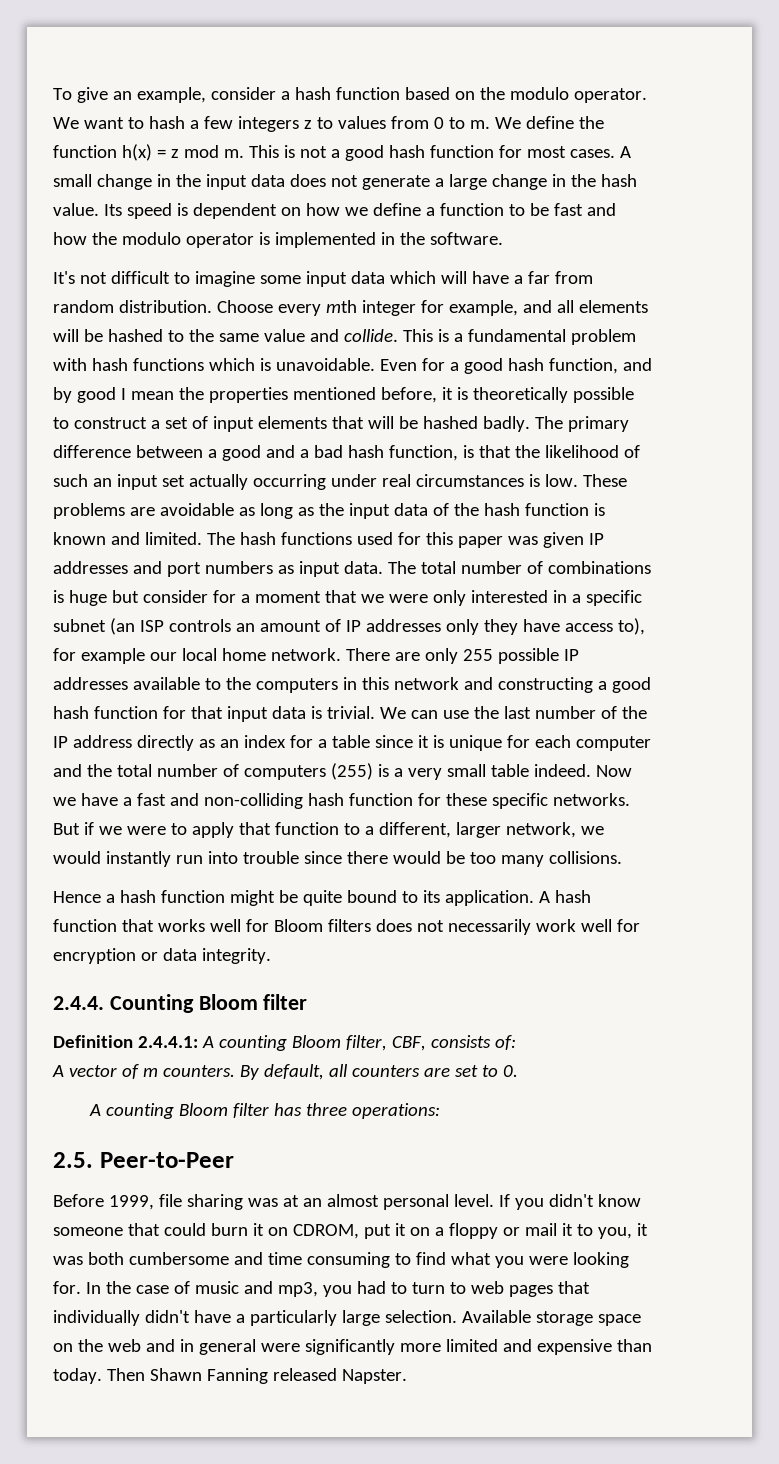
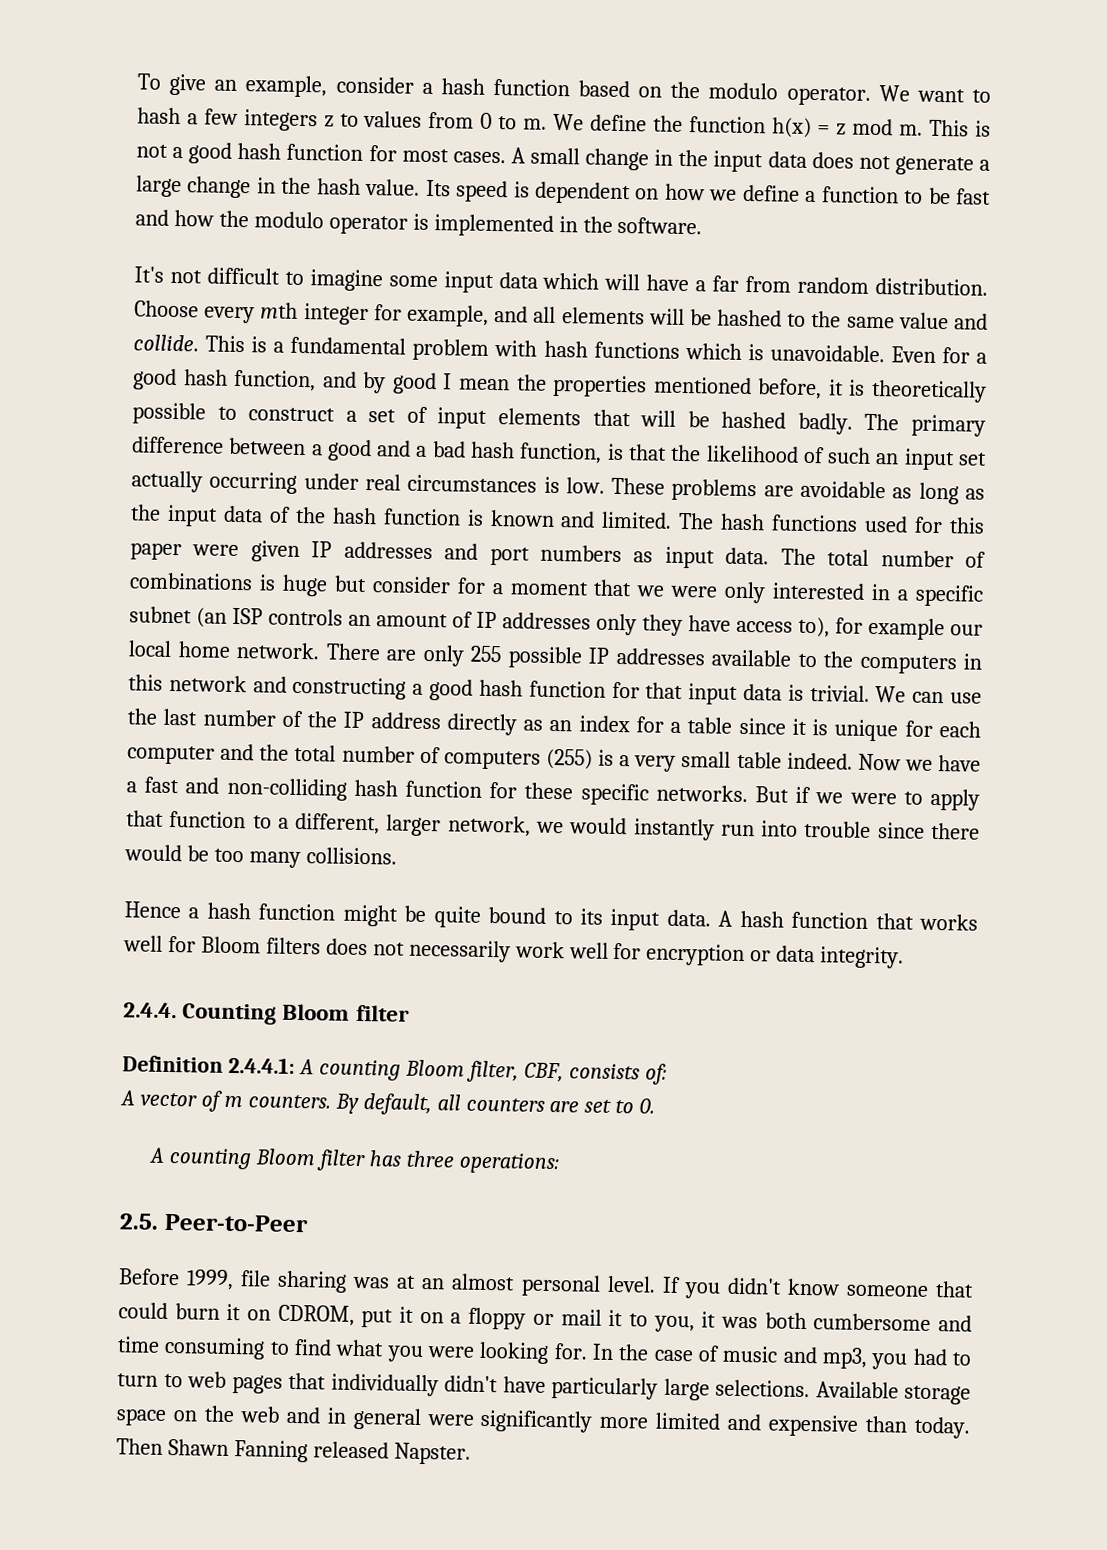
[507,536,538,545] was -> [192,544,240,557] were
[444,890,534,906] application. -> [610,908,711,931] input data.
[235,1314,245,1323] a -> (546, 1384) none
[384,1310,457,1323] selection. -> [715,1379,810,1398] selections.

